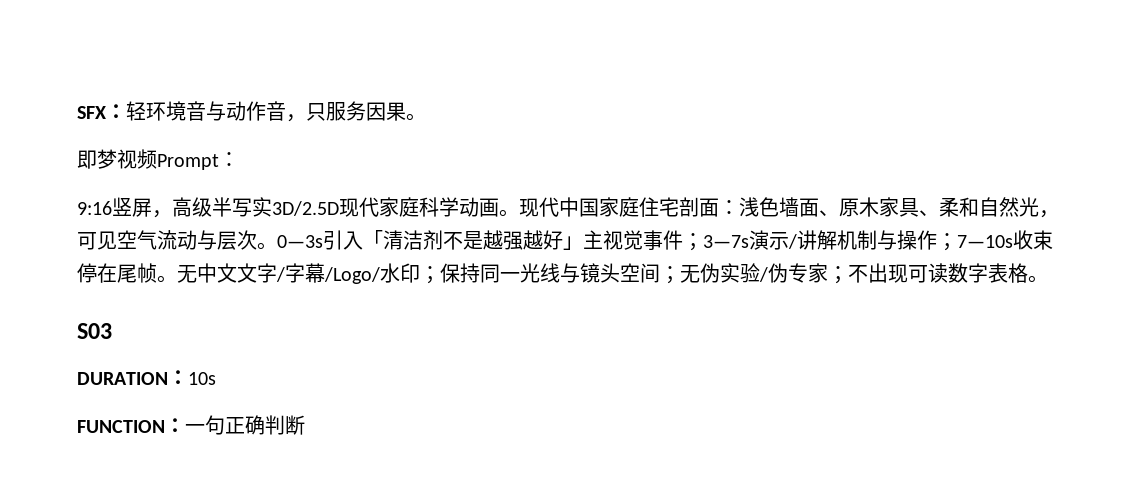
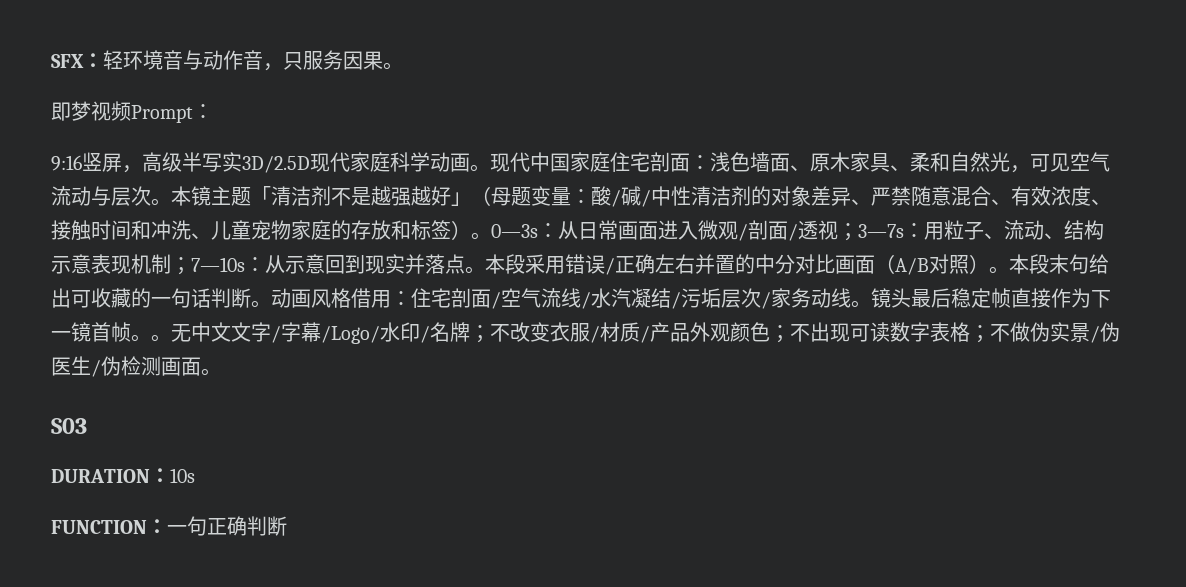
[277,230,363,250] 0—3s引入 -> [171,186,251,206] 本镜主题
[583,230,1053,251] [77,263,157,283] 主视觉事件；3—7s演示/讲解机制与操作；7—10s收束停在尾帧 -> [471,186,1111,207] [51,220,1104,241] [51,254,1109,275] [51,288,1111,309] [51,322,151,342] （母题变量：酸/碱/中性清洁剂的对象差异、严禁随意混合、有效浓度、接触时间和冲洗、儿童宠物家庭的存放和标签）。0—3s：从日常画面进入微观/剖面/透视；3—7s：用粒子、流动、结构示意表现机制；7—10s：从示意回到现实并落点。本段采用错误/正确左右并置的中分对比画面（A/B对照）。本段末句给出可收藏的一句话判断。动画风格借用：住宅剖面/空气流线/水汽凝结/污垢层次/家务动线。镜头最后稳定帧直接作为下一镜首帧。
[420,263,828,284] ；保持同一光线与镜头空间；无伪实验/伪专家 -> [420,322,770,343] /名牌；不改变衣服/材质/产品外观颜色
(1028, 273) none -> [970,322,1120,343] [51,356,201,377] ；不做伪实景/伪医生/伪检测画面

